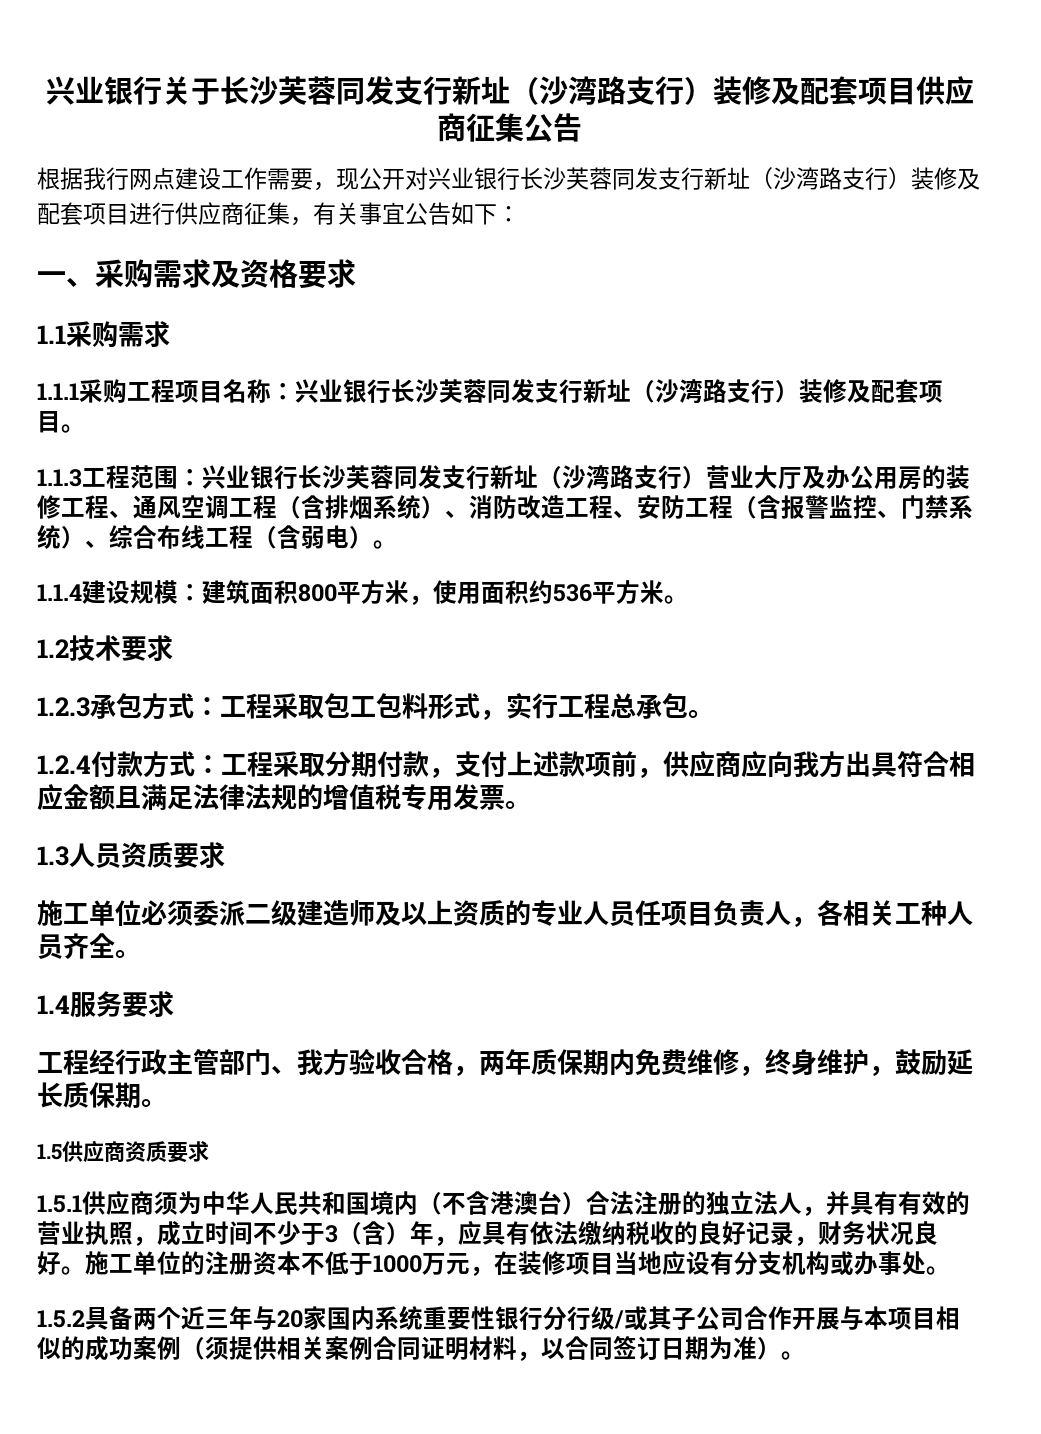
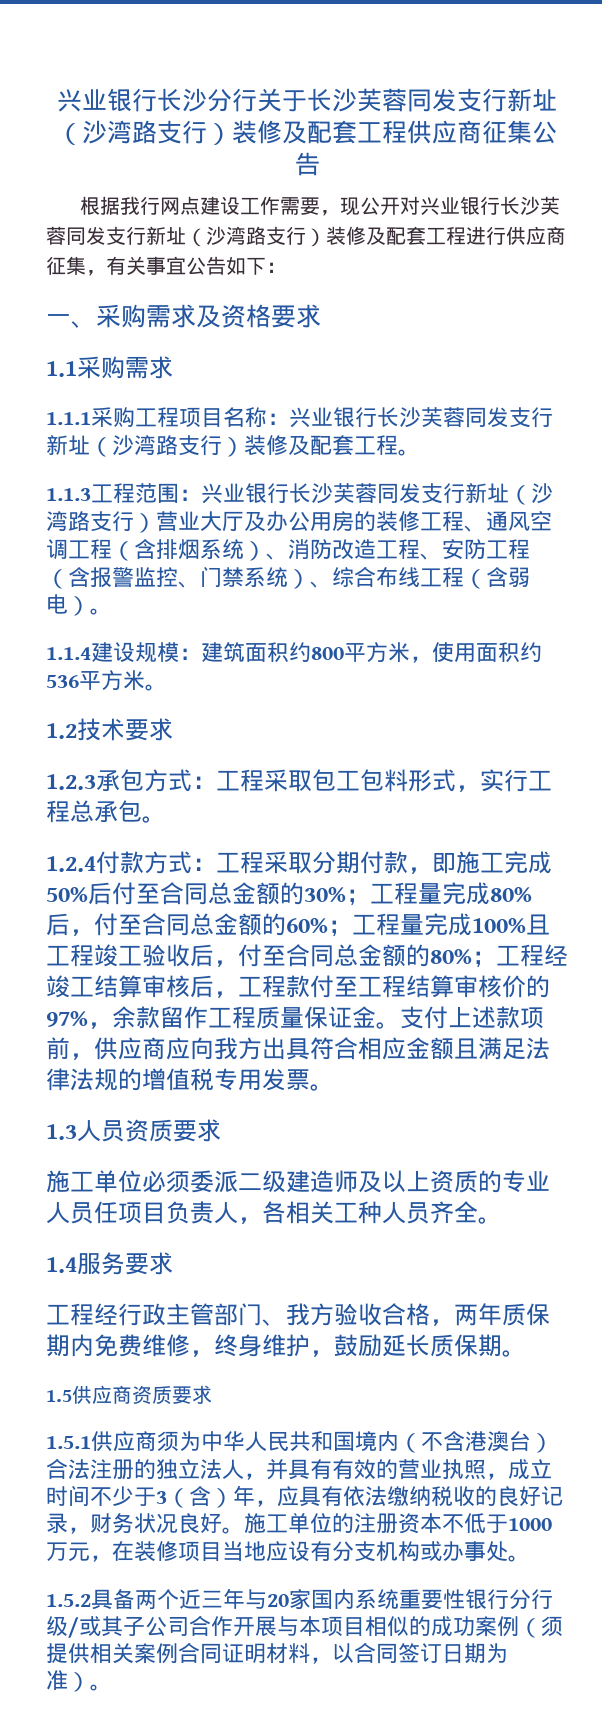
[45,76,162,105] 兴业银行 -> [57,88,257,112] 兴业银行长沙分行
[857,77,916,105] 项目 -> [357,120,407,144] 工程
[83,203,129,225] 项目 -> [426,226,466,245] 工程
[919,380,943,403] [37,411,61,433] 项目 -> [354,435,398,455] 工程
(298, 592) none -> [289,642,311,662] 约
(455, 773) none -> [432,851,552,874] [46,882,532,906] [46,913,550,937] [46,944,568,968] [46,975,550,998] [46,1006,400,1029] 即施工完成50%后付至合同总金额的30%；工程量完成80%后，付至合同总金额的60%；工程量完成100%且工程竣工验收后，付至合同总金额的80%；工程经竣工结算审核后，工程款付至工程结算审核价的97%，余款留作工程质量保证金。

